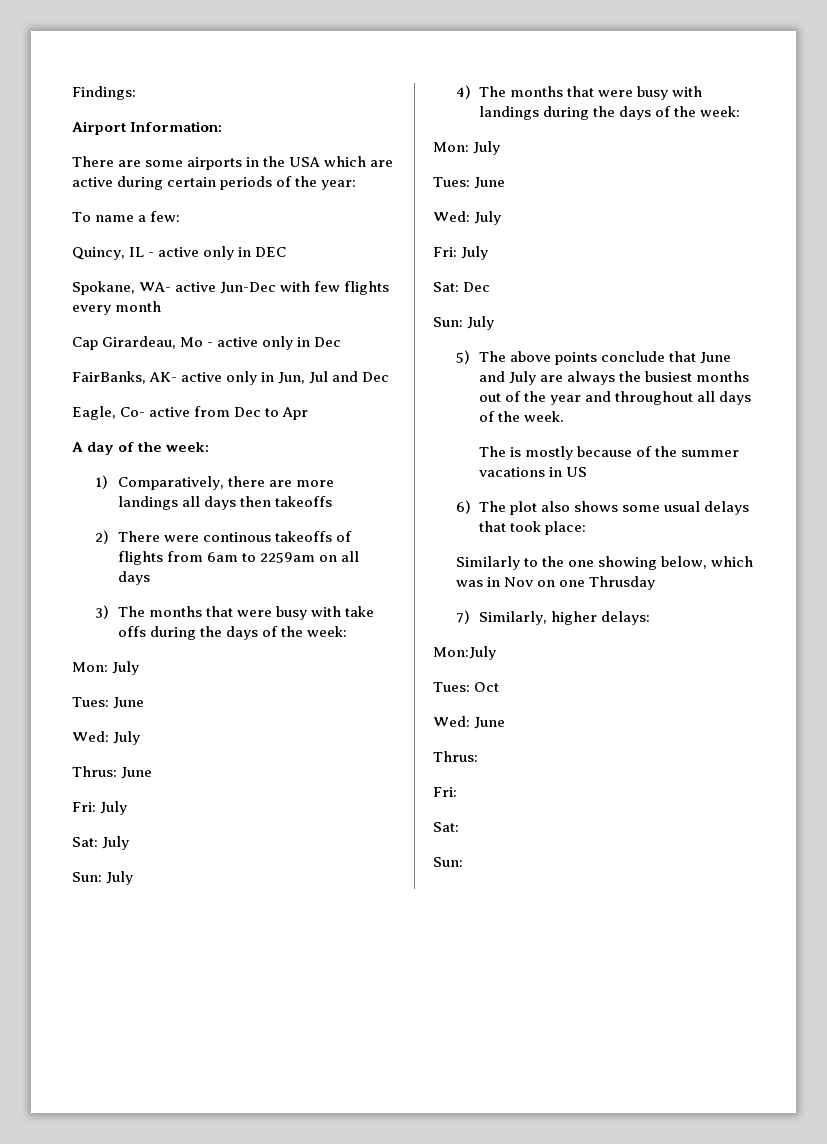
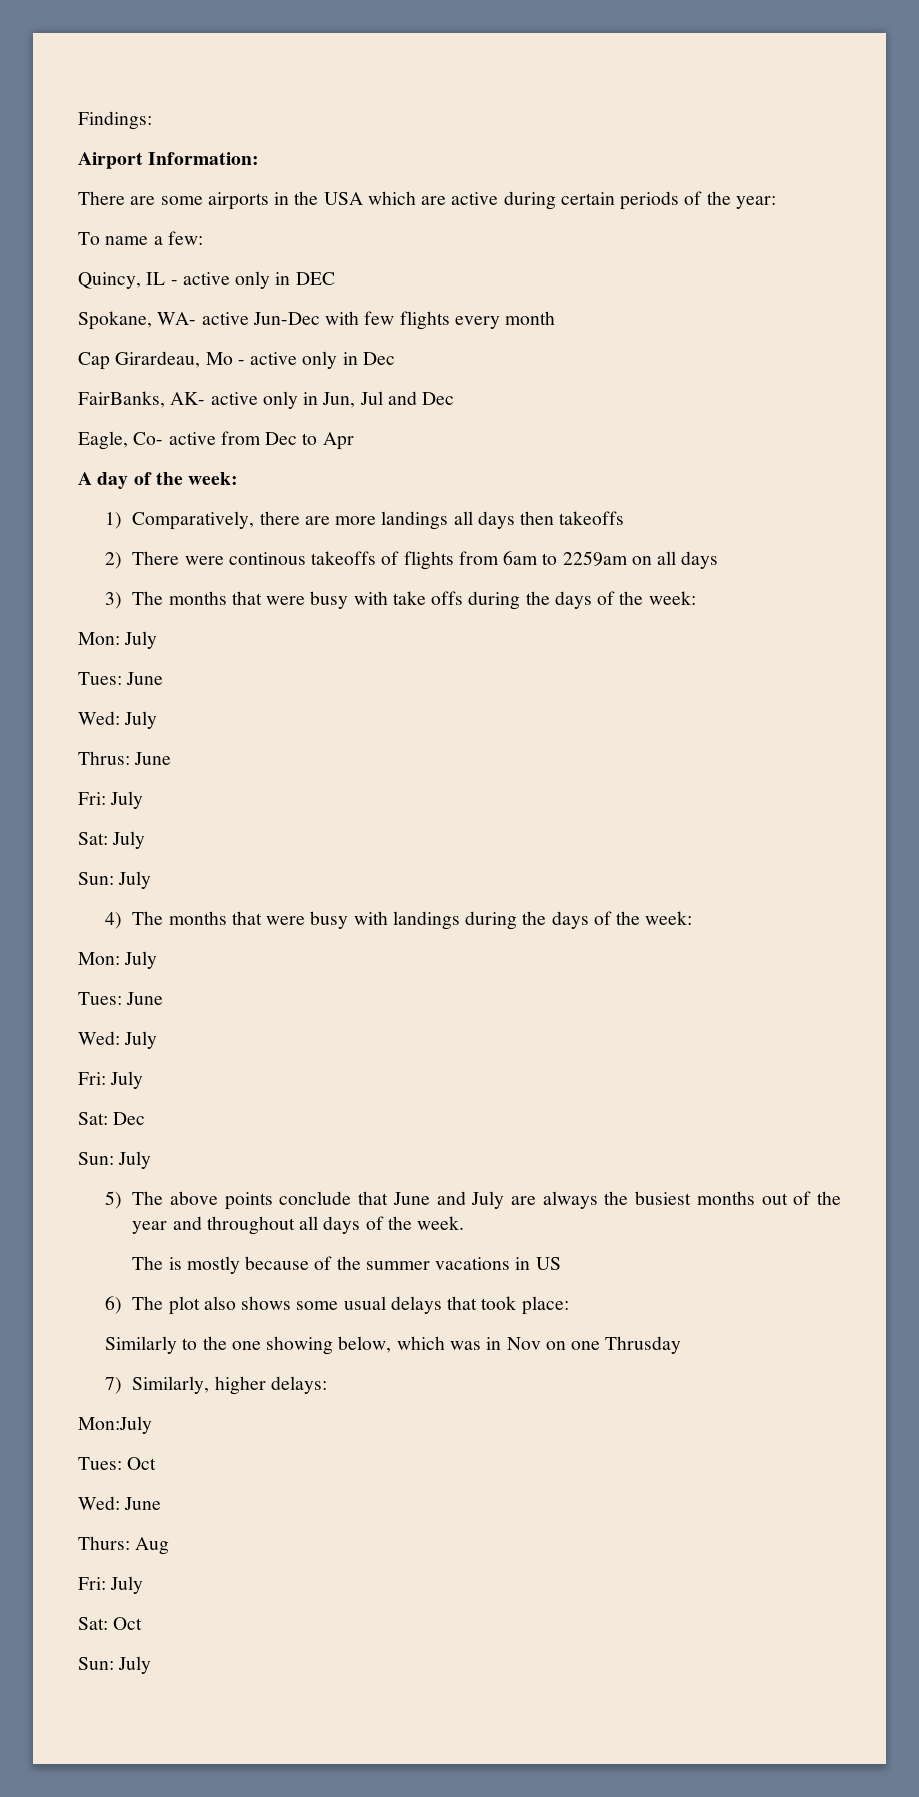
[433,751,478,762] [433,787,457,797] [433,822,459,832] [433,857,463,867] Thrus: // Fri: // Sat: // Sun: -> [78,1536,170,1555] [78,1576,144,1594] [78,1617,143,1630] [78,1656,152,1674] Thurs: Aug // Fri: July // Sat: Oct // Sun: July

